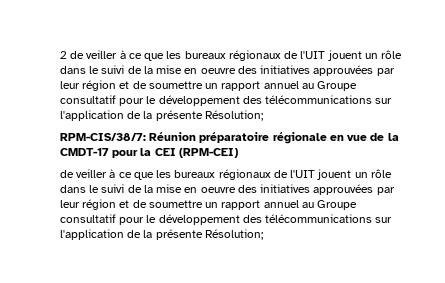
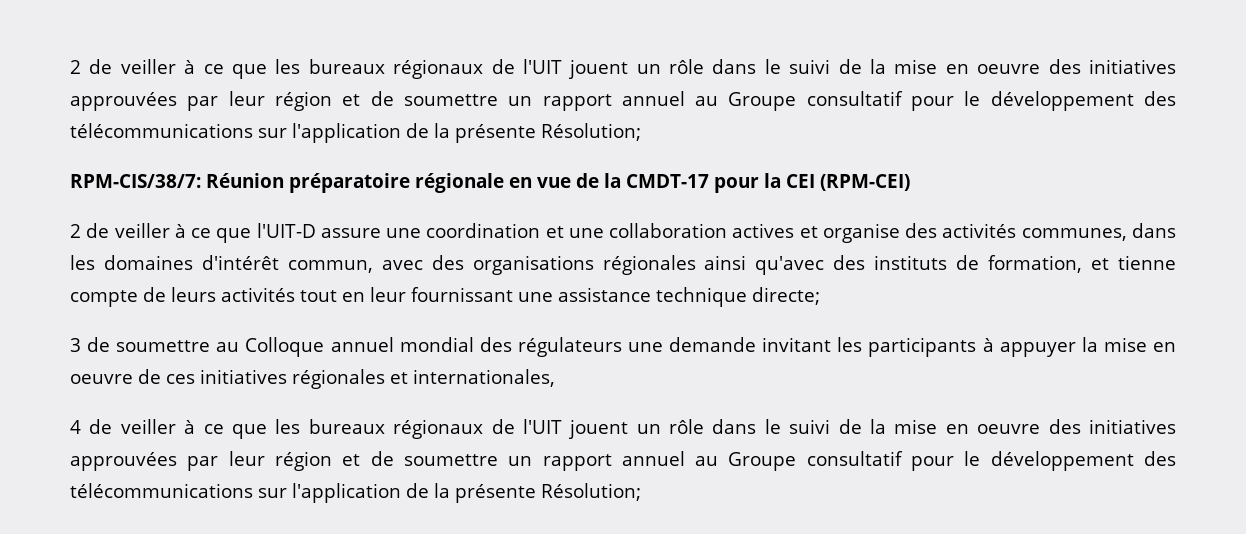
(238, 153) none -> [70,223,1177,243] [70,255,1177,275] [70,287,820,307] [70,337,1176,357] [70,369,555,389] [70,420,81,434] 2 de veiller à ce que l'UIT-D assure une coordination et une collaboration actives et organise des activités communes, dans les domaines d'intérêt commun, avec des organisations régionales ainsi qu'avec des instituts de formation, et tienne compte de leurs activités tout en leur fournissant une assistance technique directe; // 3 de soumettre au Colloque annuel mondial des régulateurs une demande invitant les participants à appuyer la mise en oeuvre de ces initiatives régionales et internationales, // 4

